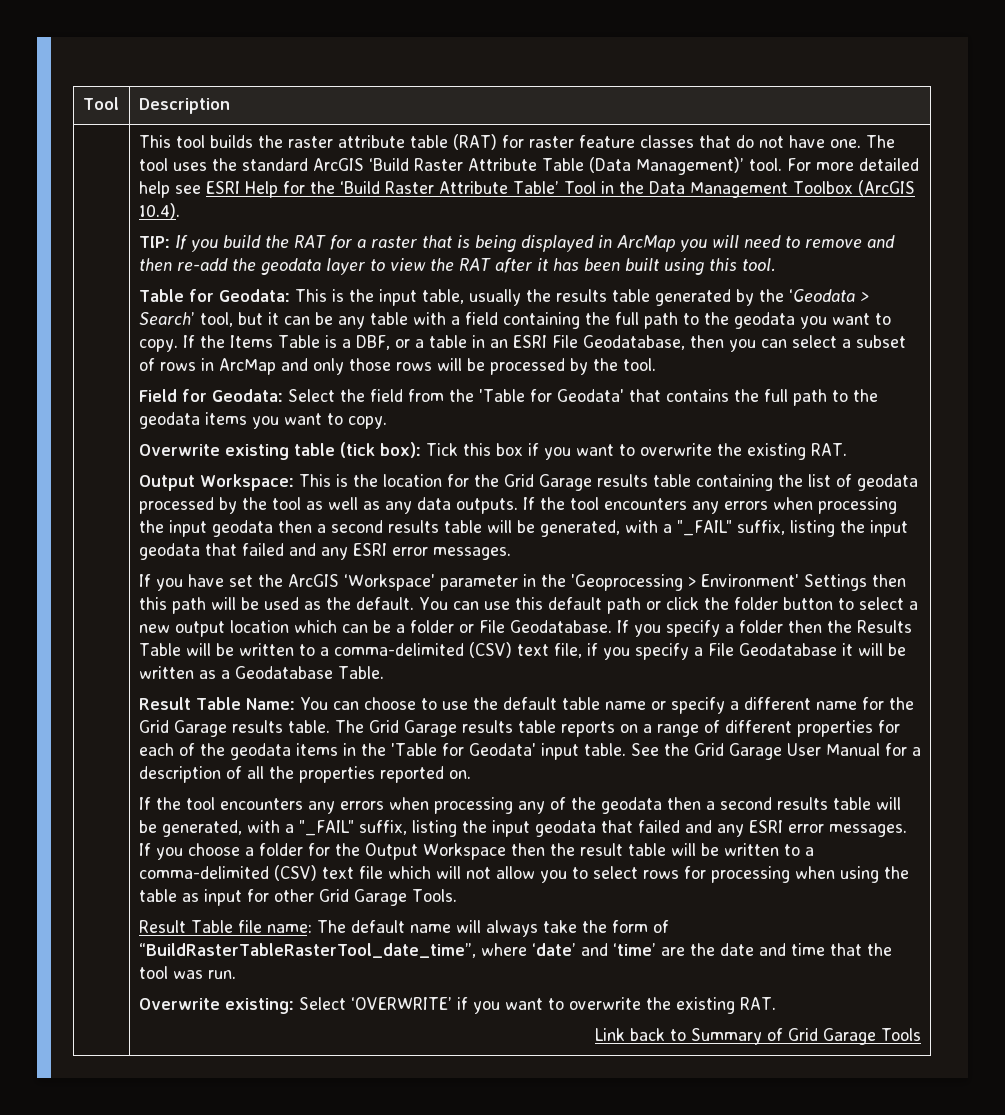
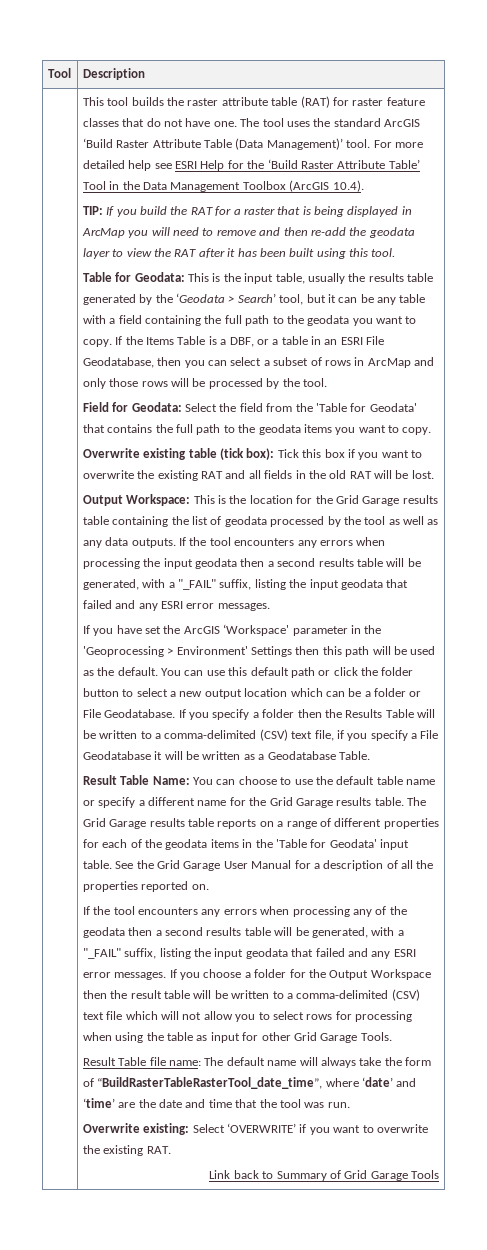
[810,443,847,456] RAT. -> [201,470,434,479] RAT and all fields in the old RAT will be lost.

